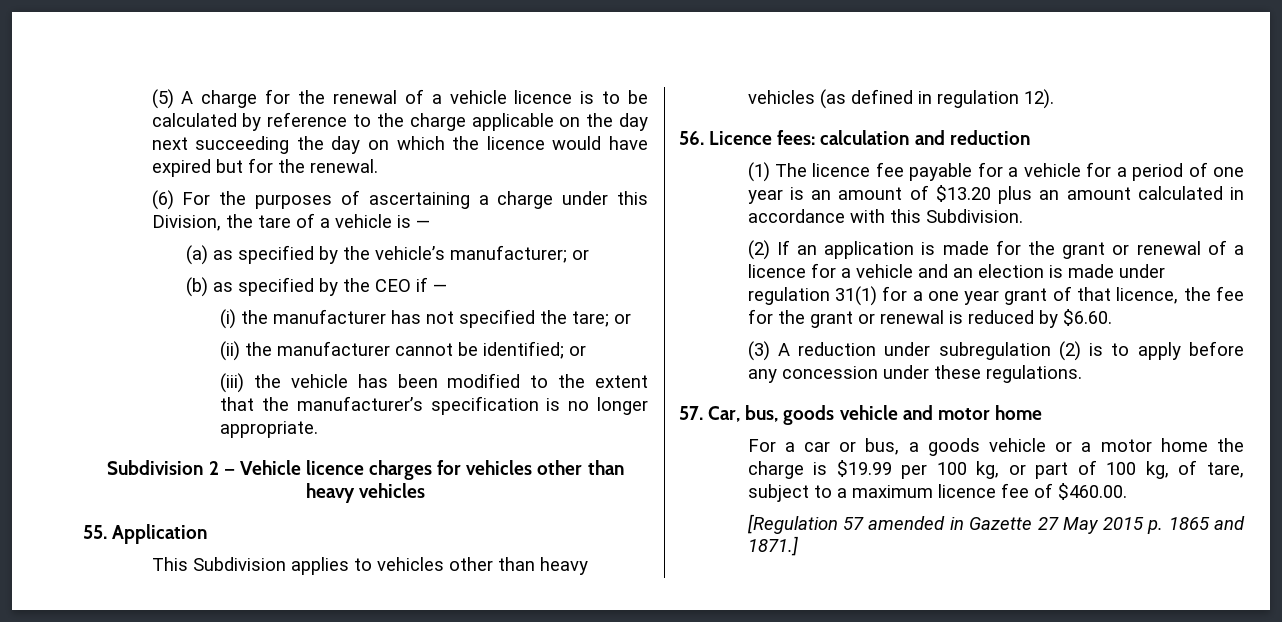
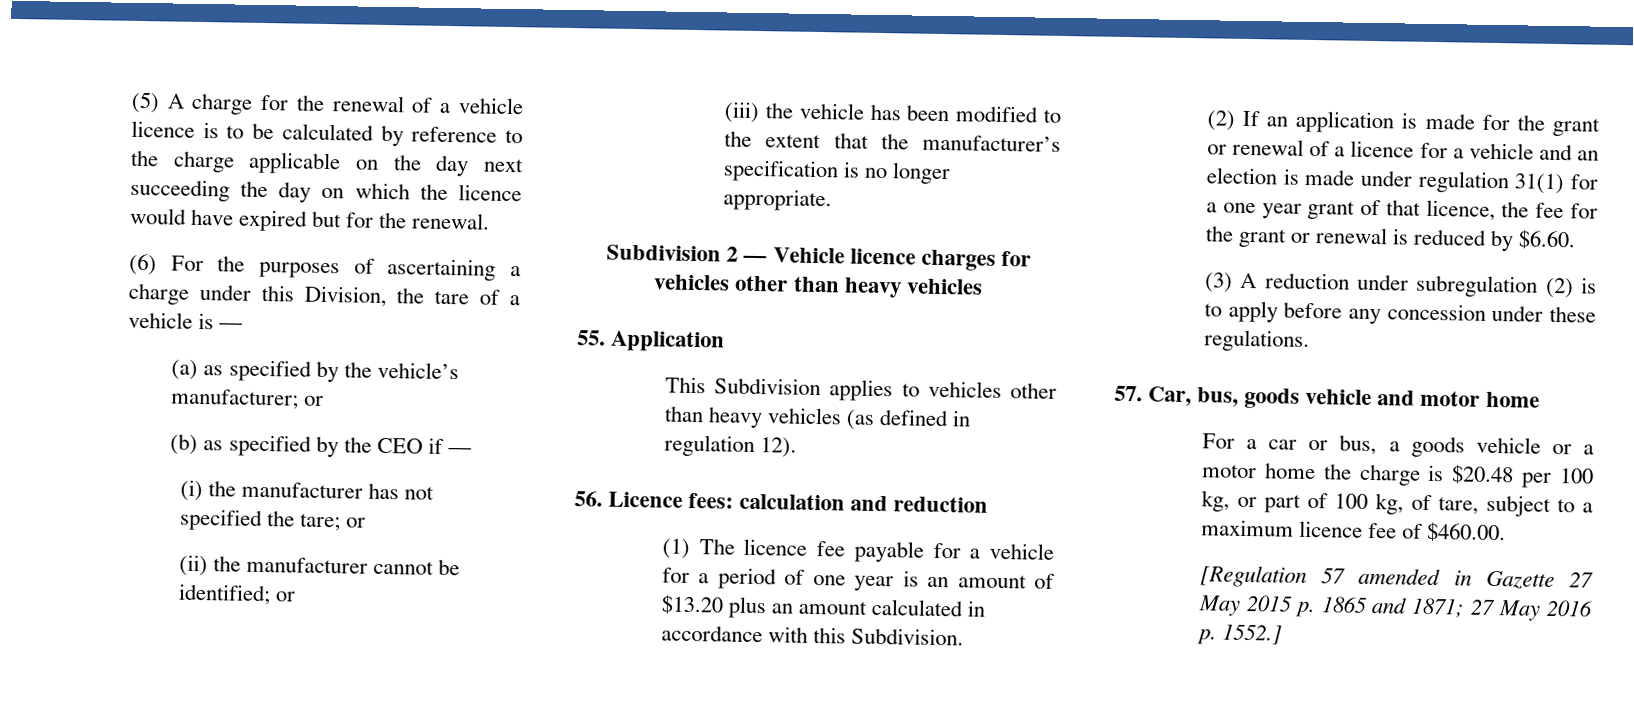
[836,460,892,477] $19.99 -> [1451,464,1515,485] $20.48
[747,536,798,556] 1871.] -> [1411,597,1593,621] [1196,623,1283,645] 1871; 27 May 2016 p. 1552.]

